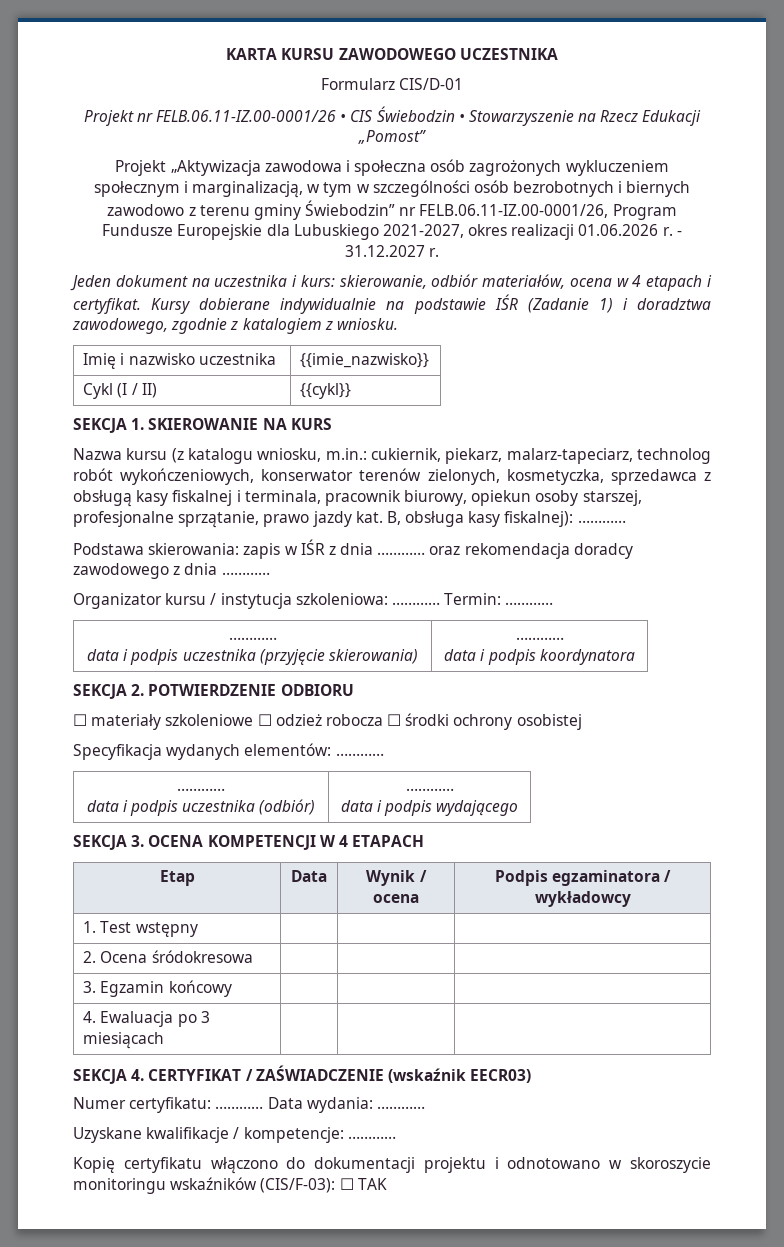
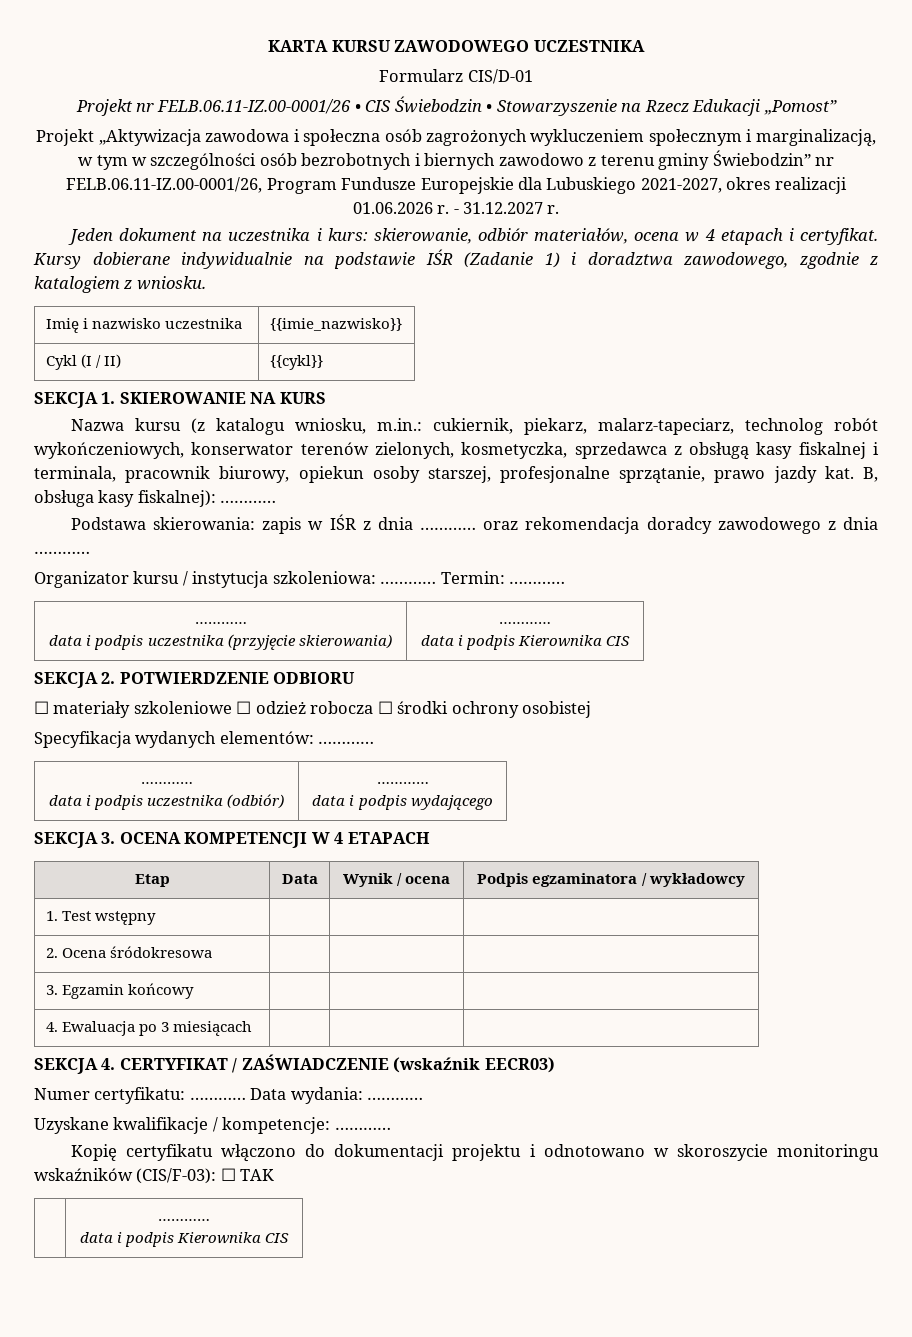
[539,649,635,665] koordynatora -> [518,635,631,647] Kierownika CIS
(387, 1184) none -> [158,1219,210,1221] [79,1232,290,1247] // | ………… // data i podpis Kierownika CIS

